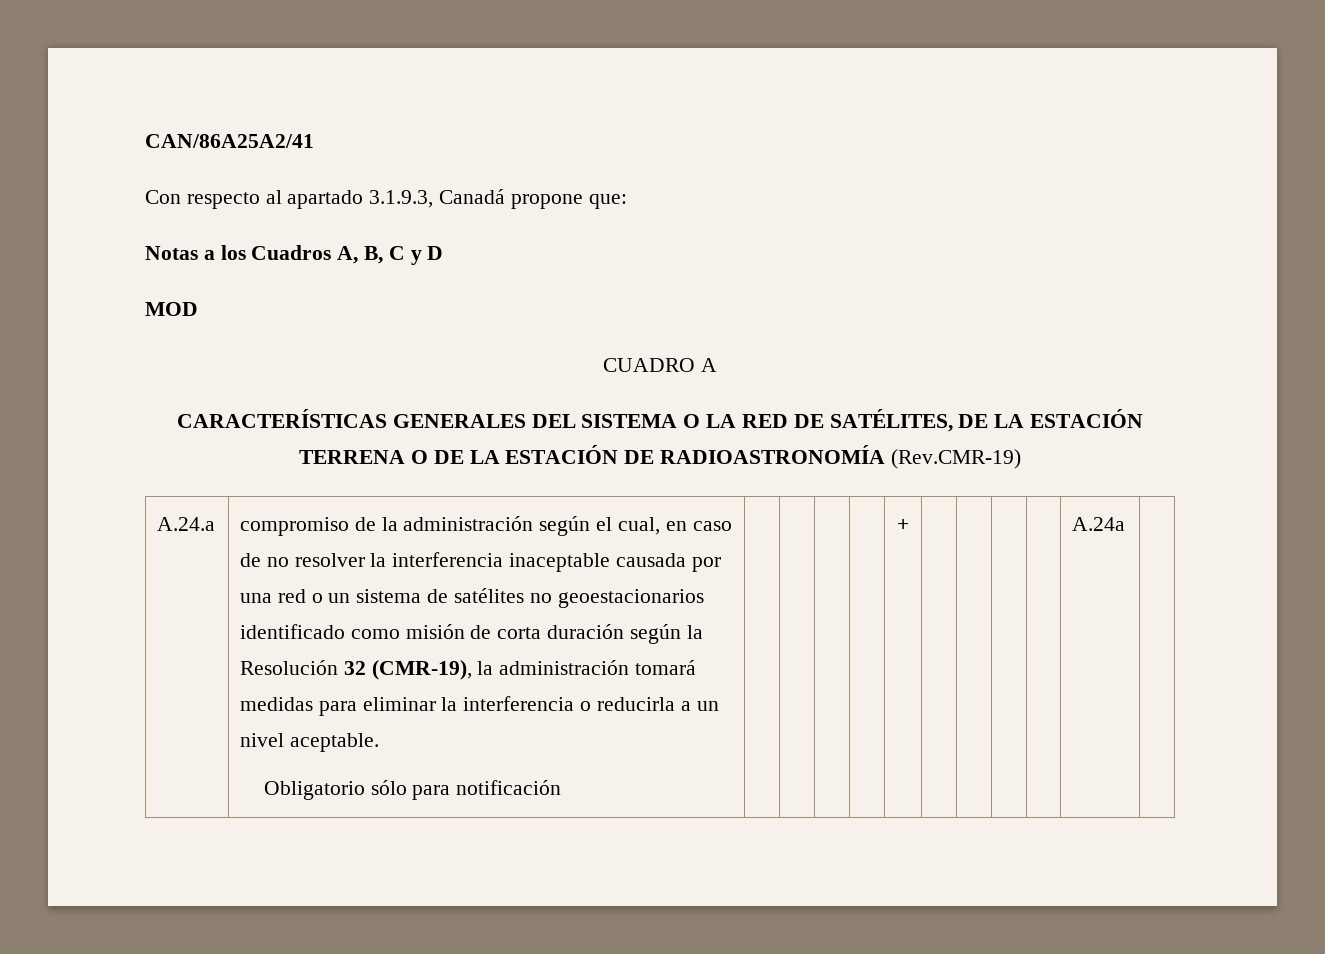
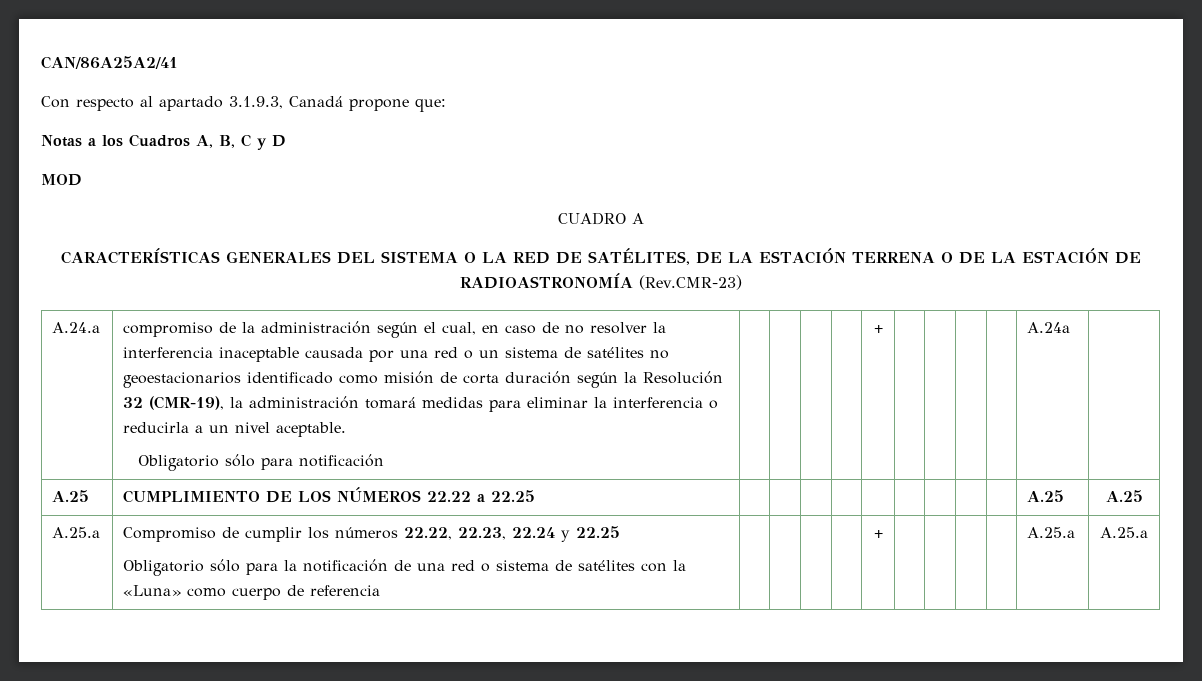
[890,449,1021,469] (Rev.CMR-19) -> [639,275,743,290] (Rev.CMR-23)
(1126, 524) none -> [52,490,90,502] [123,487,536,503] [1027,490,1065,502] [1105,490,1143,502] [52,527,101,538] [123,526,621,542] [123,559,687,576] [123,585,381,600] [873,530,883,538] [1027,527,1076,538] [1100,527,1148,538] // A.25 | CUMPLIMIENTO DE LOS NÚMEROS 22.22 a 22.25 | | | | | | | | | | A.25 | A.25 // A.25.a | Compromiso de cumplir los números 22.22, 22.23, 22.24 y 22.25 // Obligatorio sólo para la notificación de una red o sistema de satélites con la «Luna» como cuerpo de referencia | | | | | + | | | | | A.25.a | A.25.a

